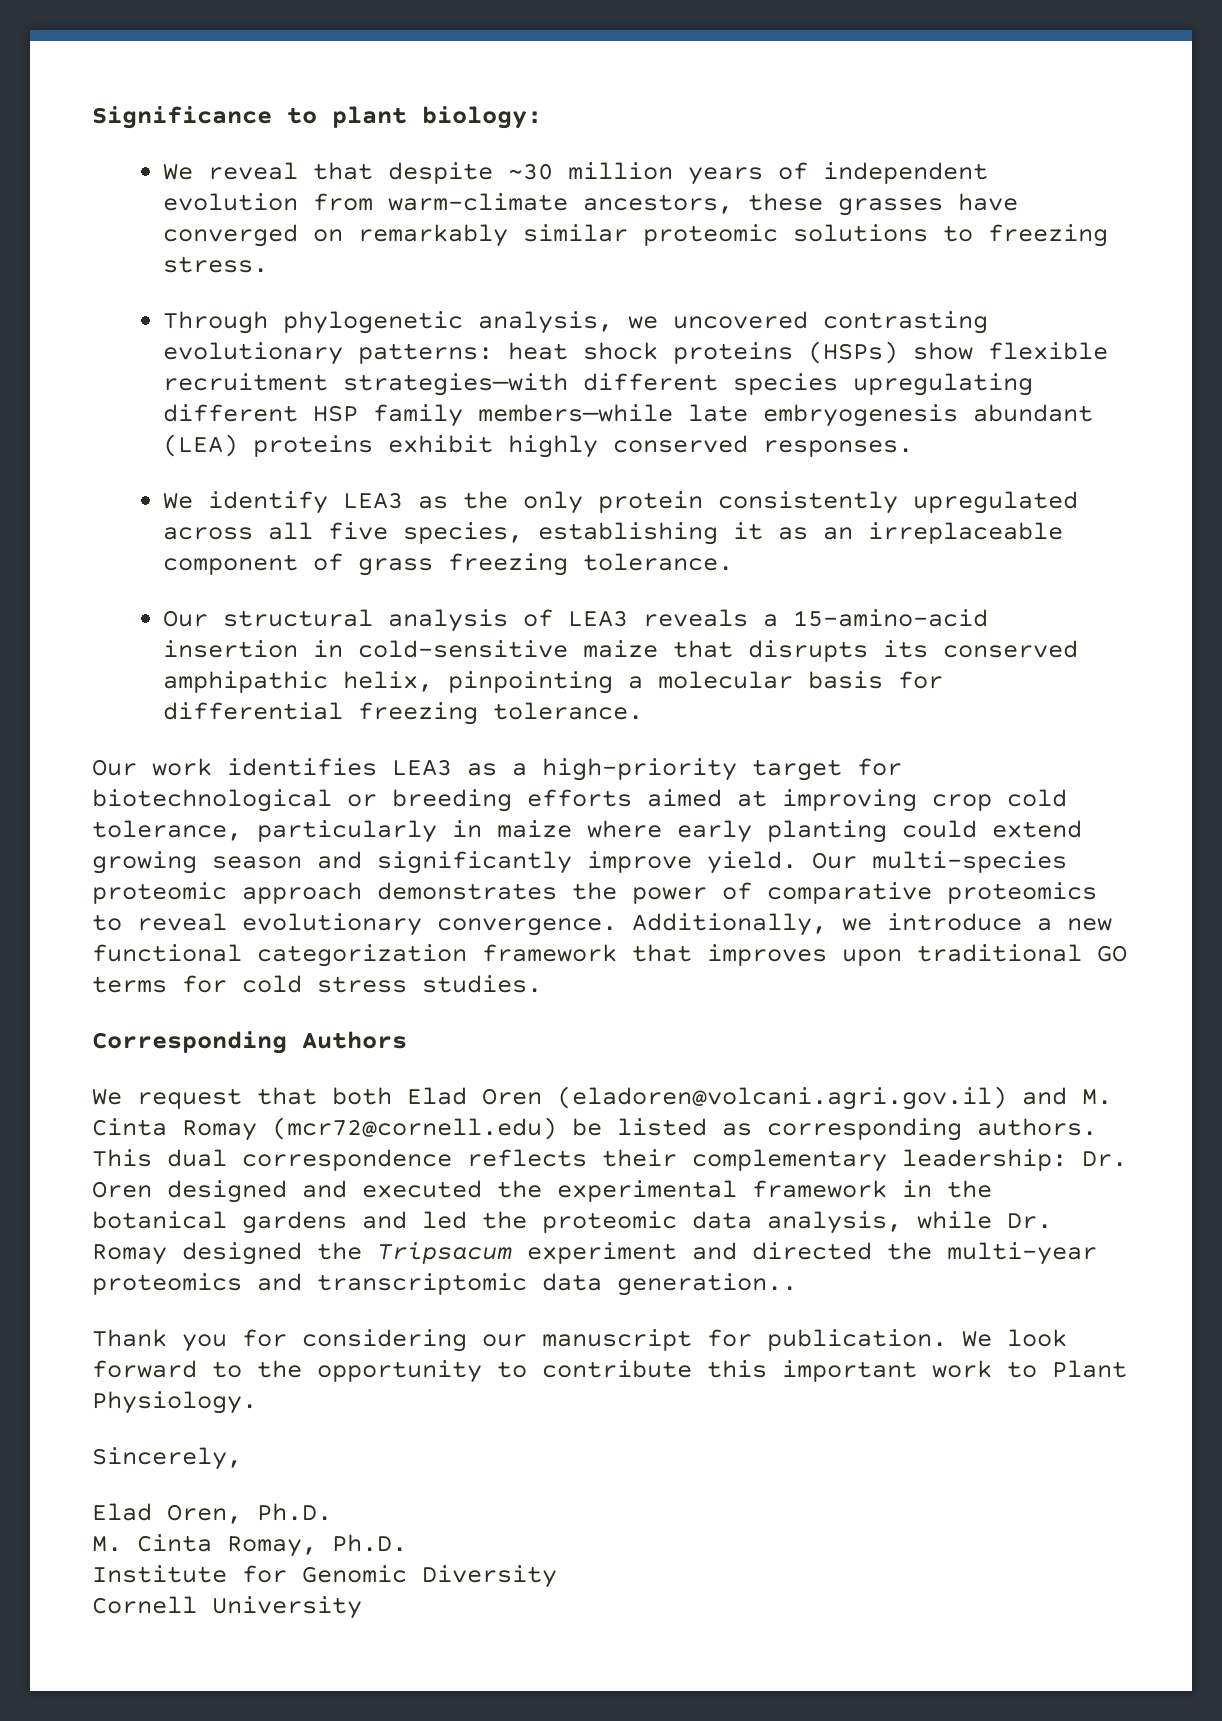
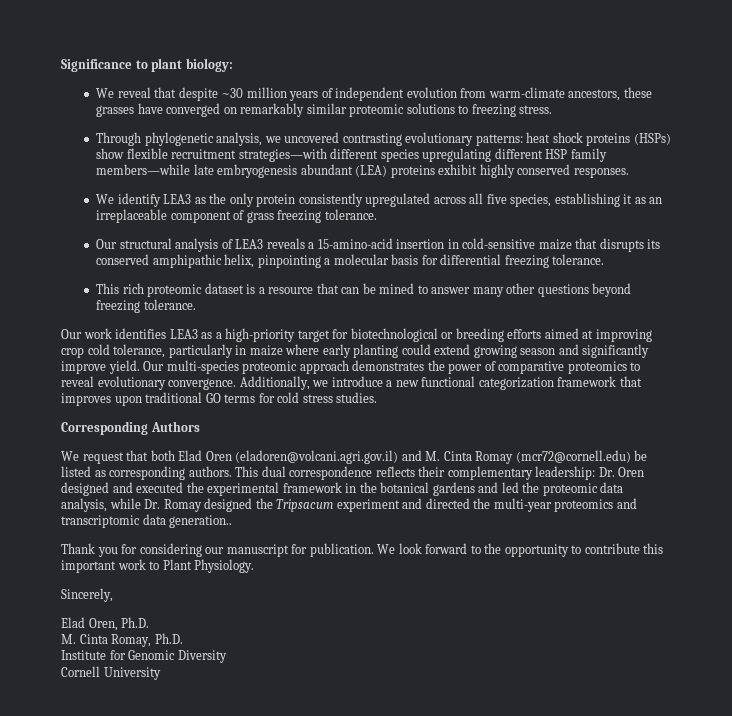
(644, 711) none -> [96,283,632,297] [96,299,196,313] // This rich proteomic dataset is a resource that can be mined to answer many other questions beyond freezing tolerance.

